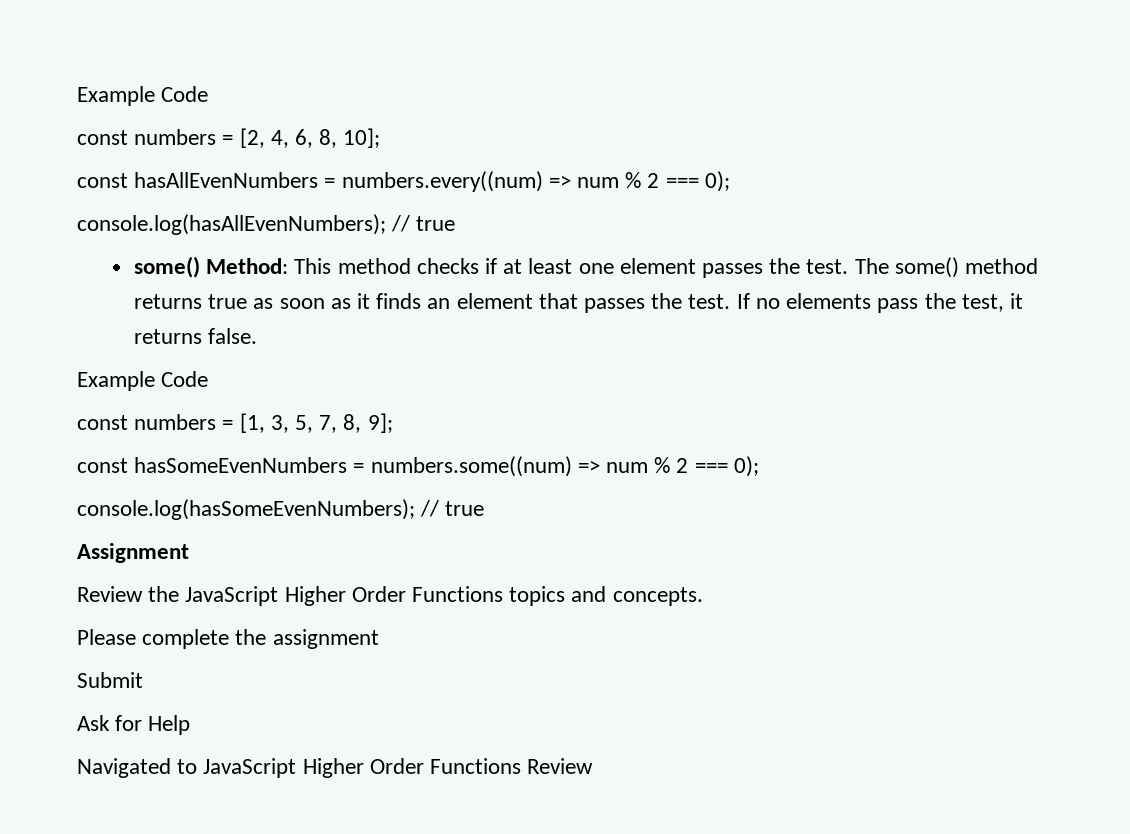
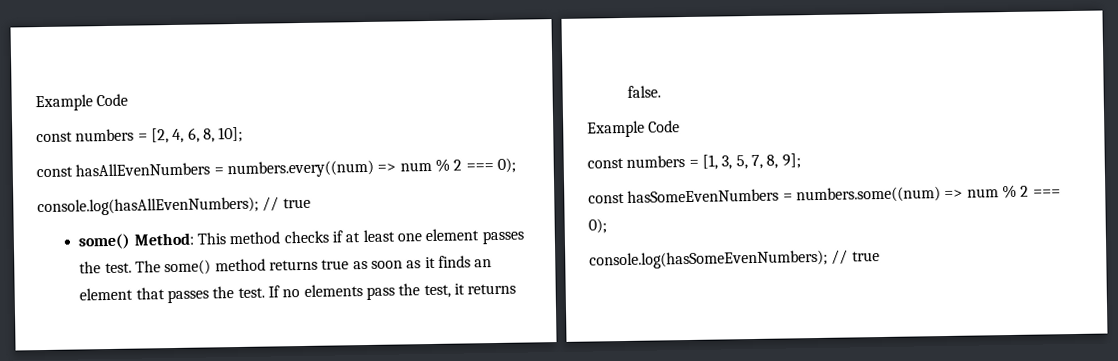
[77,543,189,563] [77,586,703,606] [77,629,379,649] [77,672,143,688] [77,715,191,735] [77,758,594,778] // Assignment // Review the JavaScript Higher Order Functions topics and concepts. // Please complete the assignment // Submit // Ask for Help // Navigated to JavaScript Higher Order Functions Review -> (880, 256) none

